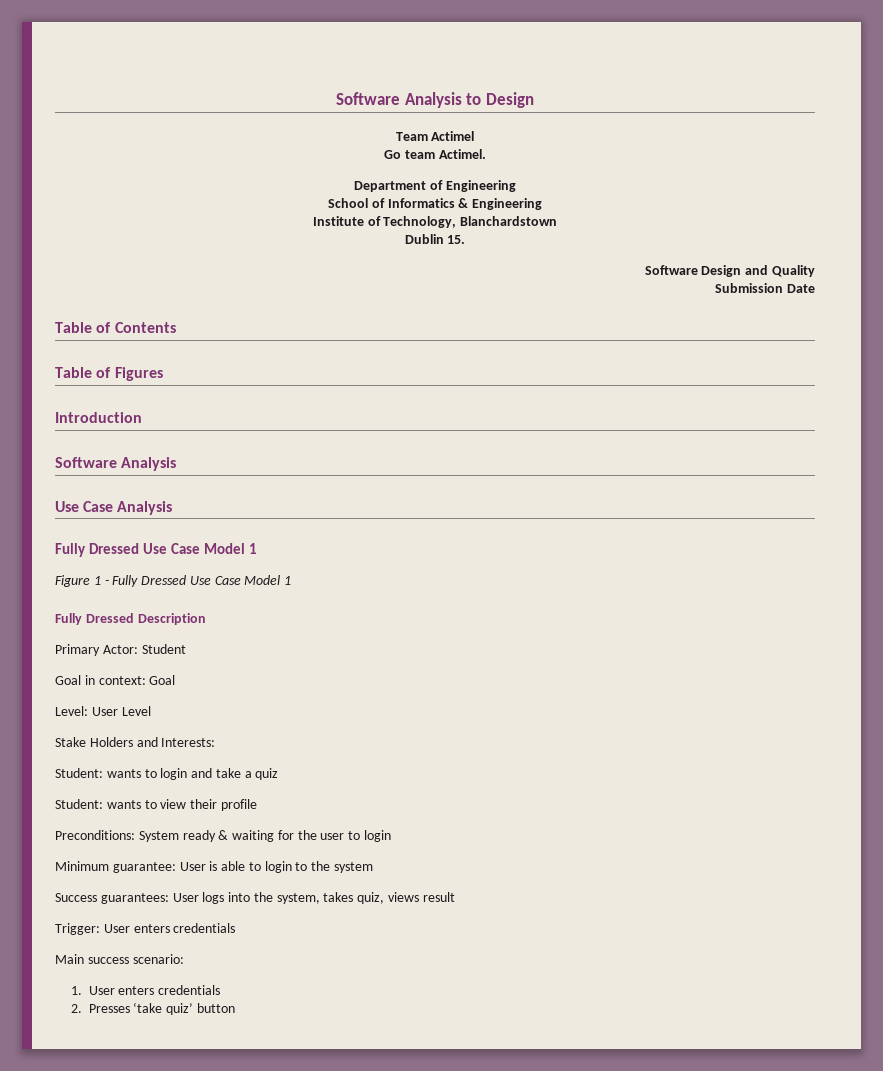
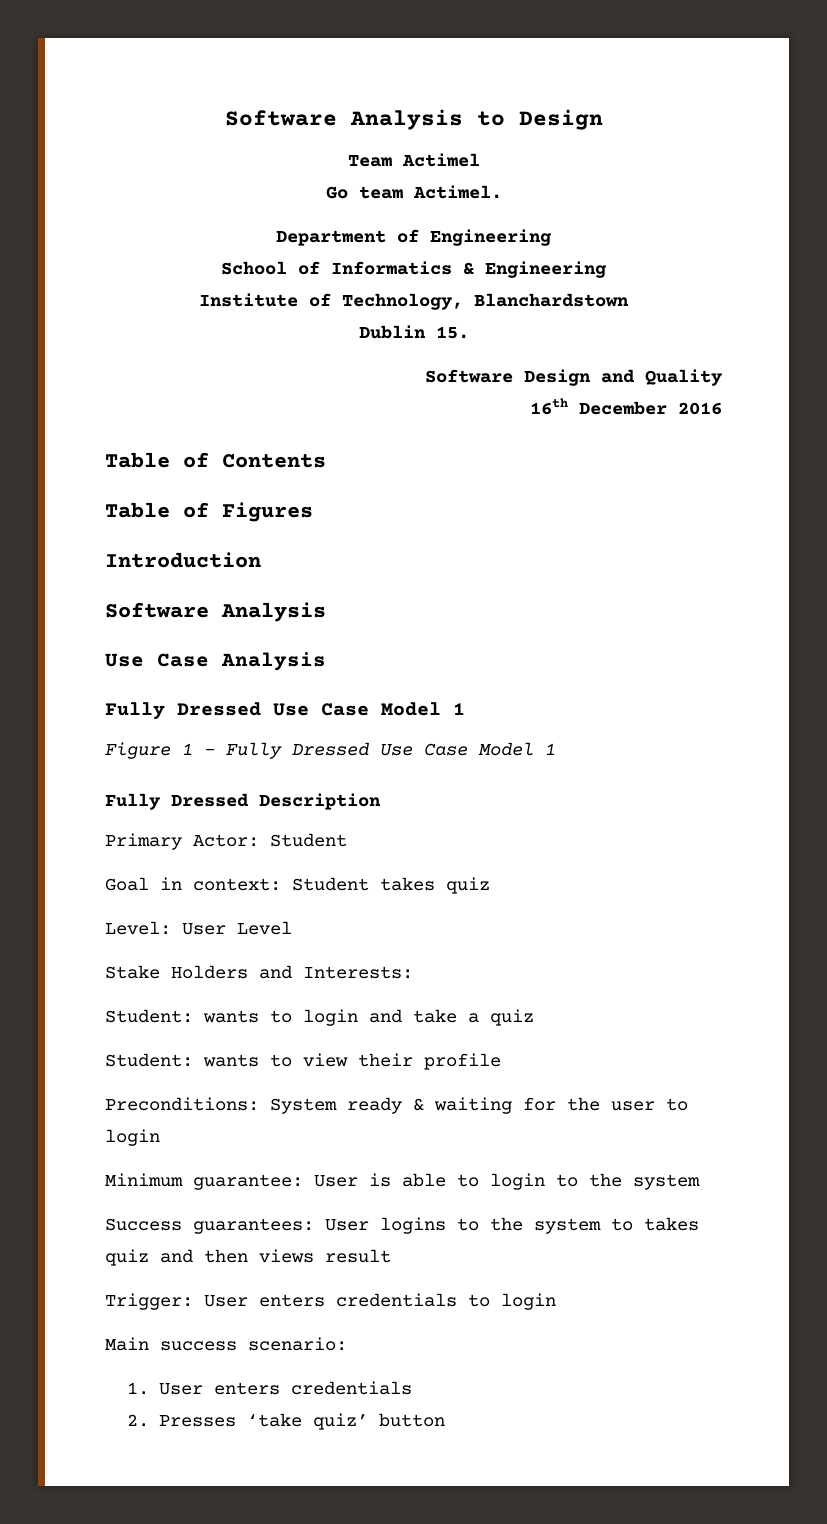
[715,283,815,293] Submission Date -> [530,398,722,415] 16th December 2016
[149,675,176,685] Goal -> [292,877,490,894] Student takes quiz
[202,892,385,904] logs into the system, takes quiz, -> [380,1217,699,1234] [105,1249,248,1266] logins to the system to takes quiz and then
(236, 928) none -> [468,1293,556,1310] to login

